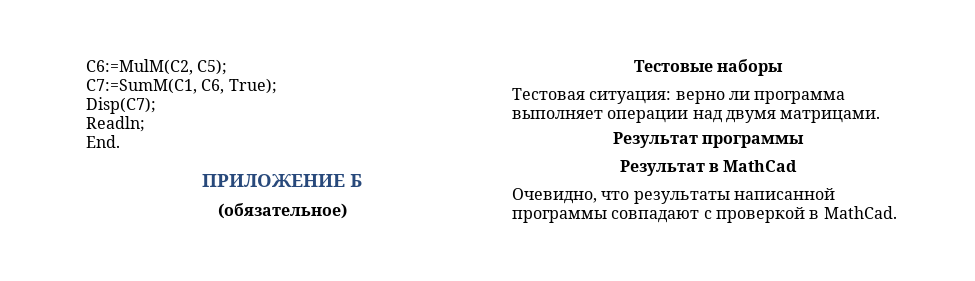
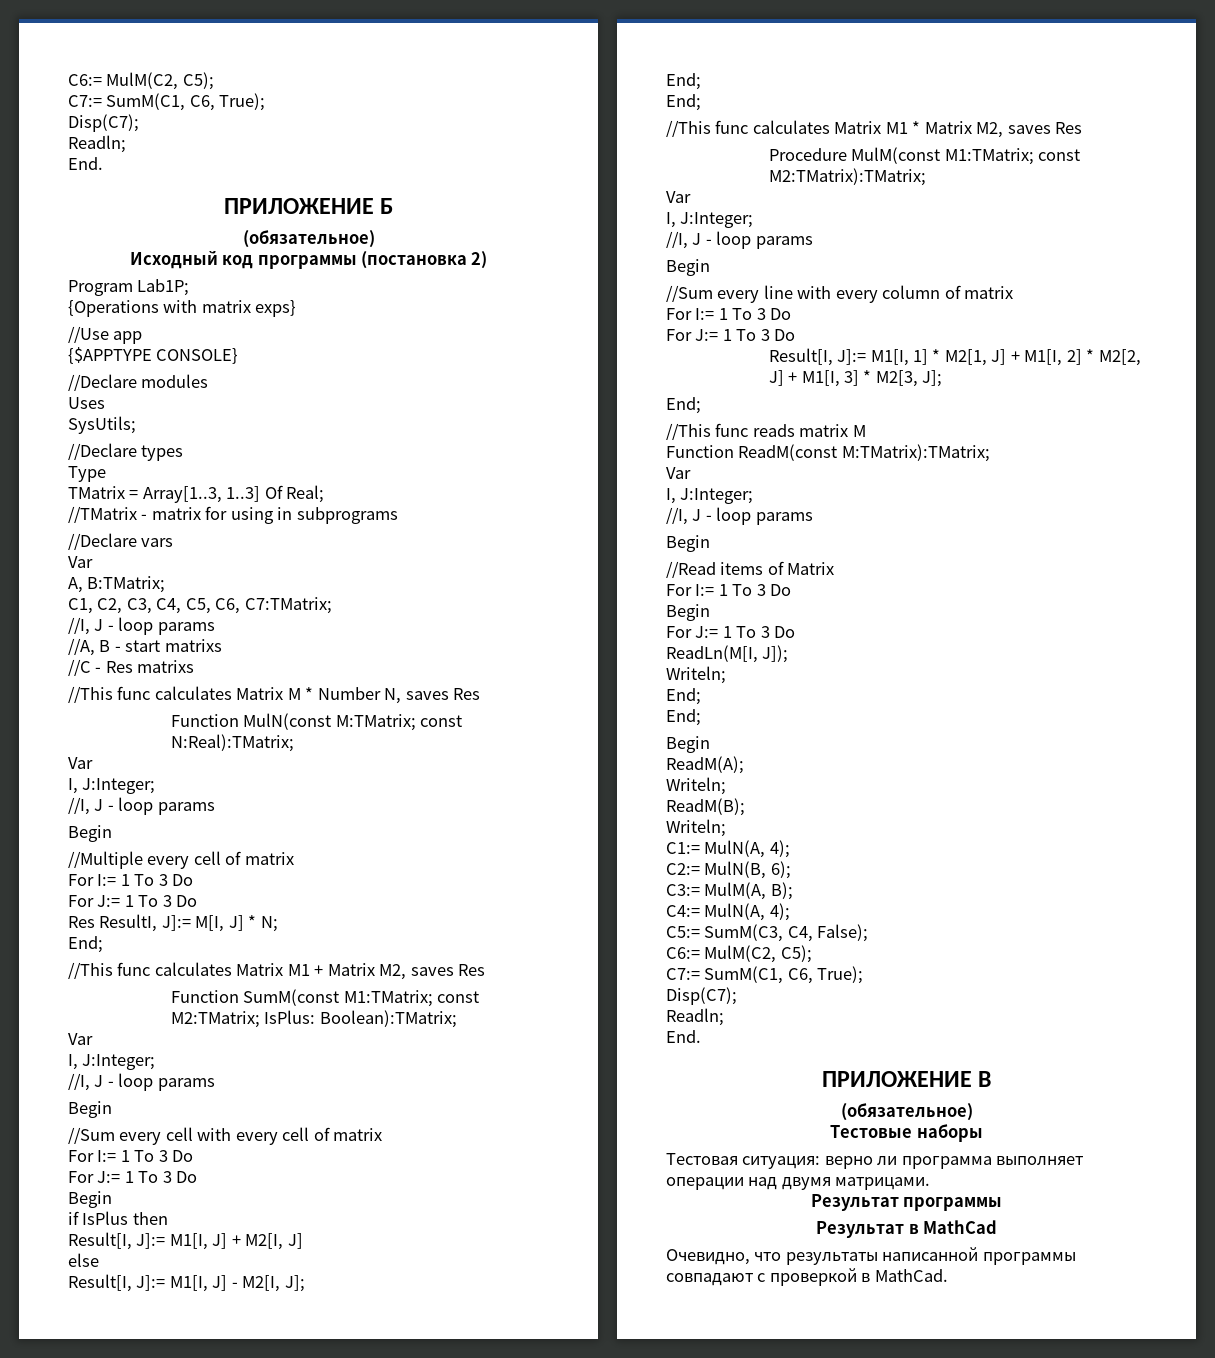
[86,59,228,75] [86,78,197,94] C6:=MulM(C2, C5); // C7:=SumM(C1, -> [68,72,214,90] [68,93,186,111] C6:= MulM(C2, C5); // C7:= SumM(C1,
(347, 211) none -> [129,251,488,269] [68,279,190,296] [68,300,297,317] [68,326,143,344] [68,347,239,364] [68,374,209,391] [68,397,105,409] [68,416,136,434] [68,443,184,461] [68,466,106,482] [68,485,325,503] [68,506,398,524] [68,533,174,550] [68,556,93,568] [68,576,166,593] [68,597,332,614] [68,617,215,635] [68,638,222,656] [68,659,195,676] [68,686,481,704] [170,713,462,731] [170,734,294,752] [68,757,93,769] [68,778,156,794] [68,797,215,815] [68,825,112,842] [68,851,294,869] [68,874,194,886] [68,895,198,907] [68,914,278,932] [68,936,103,953] [68,962,486,980] [170,989,479,1007] [170,1010,457,1028] [68,1033,93,1045] [68,1054,156,1070] [68,1073,215,1091] [68,1101,112,1118] [68,1127,383,1145] [68,1150,194,1162] [68,1171,198,1183] [68,1191,112,1208] [68,1211,168,1225] [68,1232,303,1250] [68,1253,99,1267] [68,1274,305,1292] [666,73,701,90] [666,94,701,111] [666,120,1083,138] [768,147,1080,165] [768,168,926,186] [666,191,691,203] [666,212,754,228] [666,231,813,249] [666,259,710,276] [666,285,1014,303] [666,308,792,320] [666,329,796,341] [768,348,1141,366] [768,370,943,387] [666,397,701,414] [666,423,866,440] [666,444,990,462] [666,467,691,479] [666,488,754,504] [666,507,813,525] [666,535,710,552] [666,561,835,578] [666,584,792,596] [666,604,710,621] [666,626,796,638] [666,645,789,663] [666,666,726,684] [666,688,701,705] [666,709,701,726] [666,736,710,753] [666,756,744,774] [666,777,726,795] [666,798,745,816] [666,819,726,837] [666,840,790,858] [666,861,791,879] [666,882,793,900] [666,903,790,921] [666,924,869,942] [666,945,812,963] [666,966,864,984] [666,987,737,1005] [666,1008,724,1026] [666,1030,701,1043] [821,1071,992,1087] [840,1103,973,1121] // Исходный код программы (постановка 2) // Program Lab1P; // {Operations with matrix exps} // //Use app // {$APPTYPE CONSOLE} // //Declare modules // Uses // SysUtils; // //Declare types // Type // TMatrix = Array[1..3, 1..3] Of Real; // //TMatrix - matrix for using in subprograms // //Declare vars // Var // A, B:TMatrix; // C1, C2, C3, C4, C5, C6, C7:TMatrix; // //I, J - loop params // //A, B - start matrixs // //C - Res matrixs // //This func calculates Matrix M * Number N, saves Res // Function MulN(const M:TMatrix; const N:Real):TMatrix; // Var // I, J:Integer; // //I, J - loop params // Begin // //Multiple every cell of matrix // For I:= 1 To 3 Do // For J:= 1 To 3 Do // Res ResultI, J]:= M[I, J] * N; // End; // //This func calculates Matrix M1 + Matrix M2, saves Res // Function SumM(const M1:TMatrix; const M2:TMatrix; IsPlus: Boolean):TMatrix; // Var // I, J:Integer; // //I, J - loop params // Begin // //Sum every cell with every cell of matrix // For I:= 1 To 3 Do // For J:= 1 To 3 Do // Begin // if IsPlus then // Result[I, J]:= M1[I, J] + M2[I, J] // else // Result[I, J]:= M1[I, J] - M2[I, J]; // End; // End; // //This func calculates Matrix M1 * Matrix M2, saves Res // Procedure MulM(const M1:TMatrix; const M2:TMatrix):TMatrix; // Var // I, J:Integer; // //I, J - loop params // Begin // //Sum every line with every column of matrix // For I:= 1 To 3 Do // For J:= 1 To 3 Do // Result[I, J]:= M1[I, 1] * M2[1, J] + M1[I, 2] * M2[2, J] + M1[I, 3] * M2[3, J]; // End; // //This func reads matrix M // Function ReadM(const M:TMatrix):TMatrix; // Var // I, J:Integer; // //I, J - loop params // Begin // //Read items of Matrix // For I:= 1 To 3 Do // Begin // For J:= 1 To 3 Do // ReadLn(M[I, J]); // Writeln; // End; // End; // Begin // ReadM(A); // Writeln; // ReadM(B); // Writeln; // C1:= MulN(A, 4); // C2:= MulN(B, 6); // C3:= MulM(A, B); // C4:= MulN(A, 4); // C5:= SumM(C3, C4, False); // C6:= MulM(C2, C5); // C7:= SumM(C1, C6, True); // Disp(C7); // Readln; // End. // ПРИЛОЖЕНИЕ В // (обязательное)

